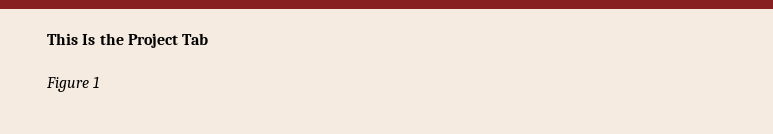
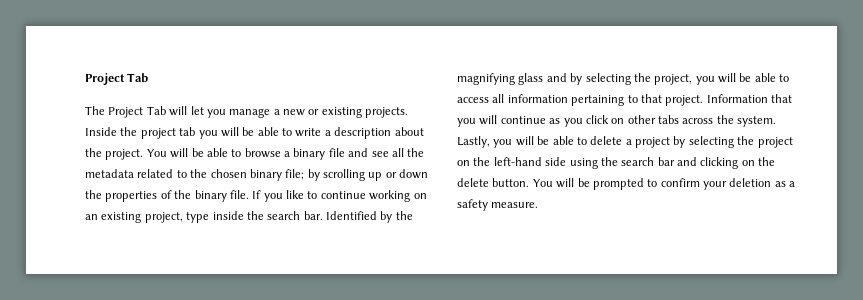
[47,33,124,45] This Is the -> (85, 79) none
[46,76,100,92] Figure 1 -> [85,106,409,118] [85,127,424,139] [85,148,425,160] [85,169,429,181] [85,190,427,202] [85,211,413,223] [457,73,790,85] [457,94,792,106] [457,115,777,127] [457,136,793,148] [457,157,776,169] [457,178,796,190] [457,199,539,211] The Project Tab will let you manage a new or existing projects. Inside the project tab you will be able to write a description about the project. You will be able to browse a binary file and see all the metadata related to the chosen binary file; by scrolling up or down the properties of the binary file. If you like to continue working on an existing project, type inside the search bar. Identified by the magnifying glass and by selecting the project, you will be able to access all information pertaining to that project. Information that you will continue as you click on other tabs across the system. Lastly, you will be able to delete a project by selecting the project on the left-hand side using the search bar and clicking on the delete button. You will be prompted to confirm your deletion as a safety measure.

